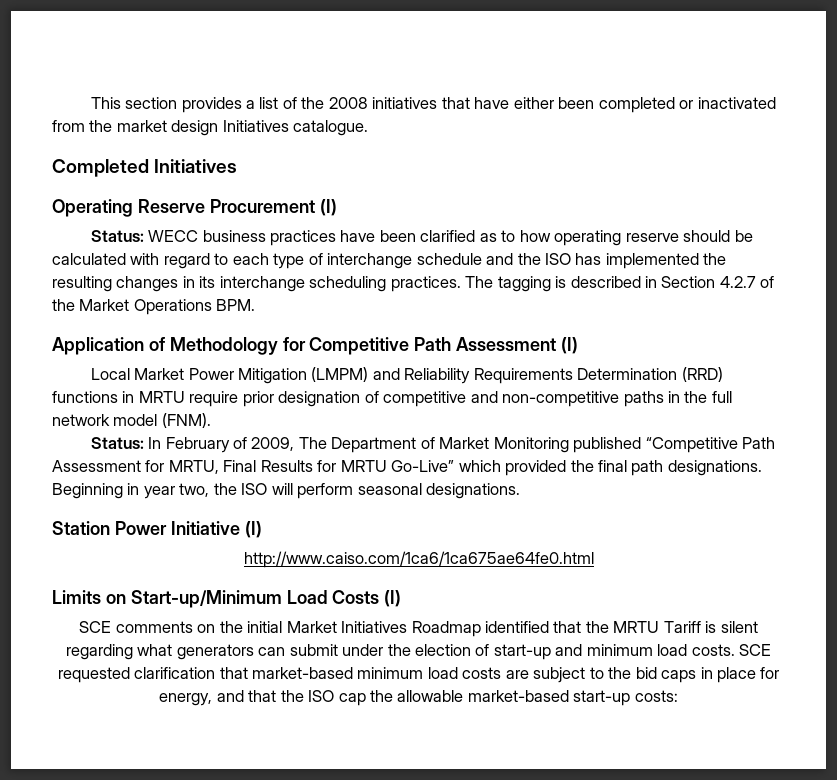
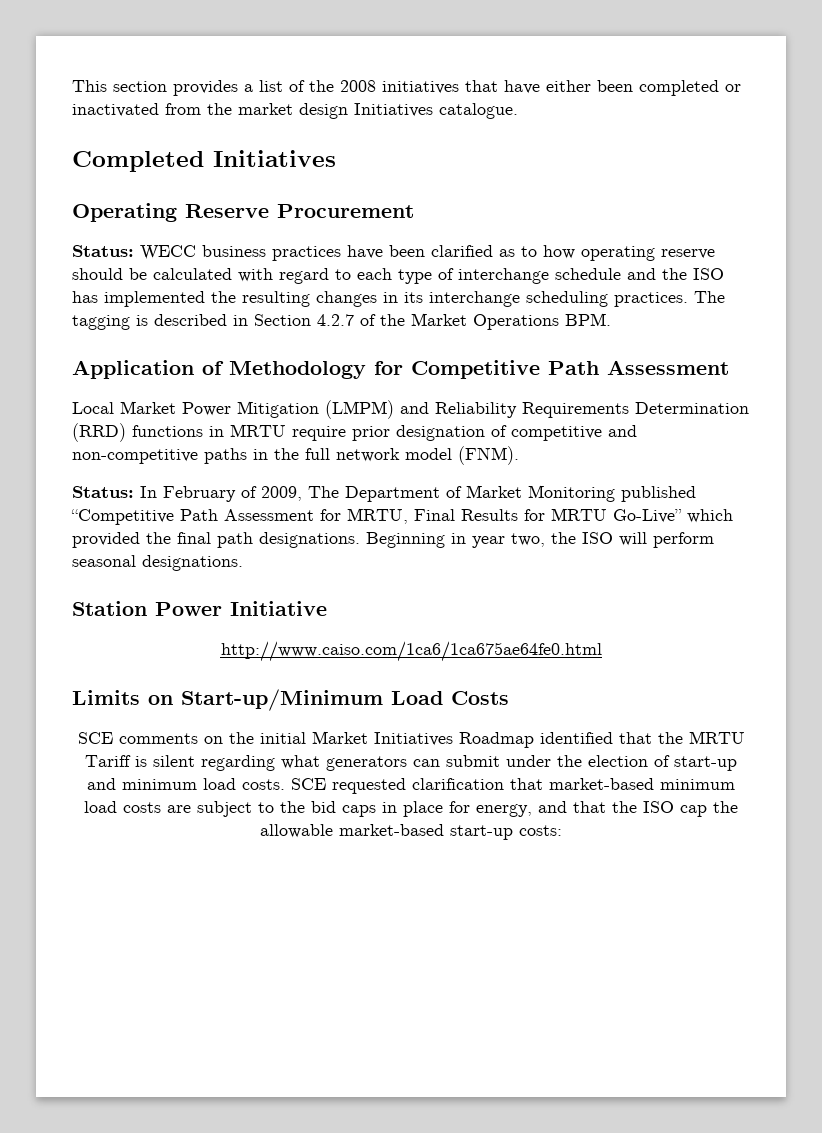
[319,199,337,216] (I) -> (414, 211) none
[561,337,579,354] (I) -> (729, 367) none
[244,521,262,538] (I) -> (327, 608) none
[384,590,402,607] (I) -> (509, 698) none

